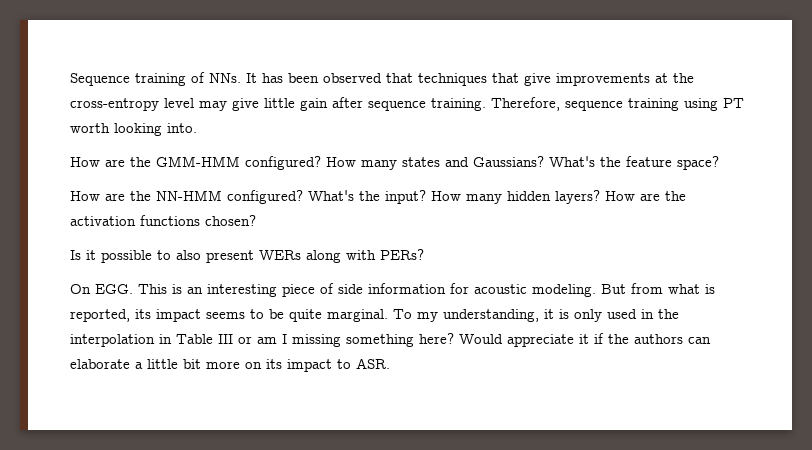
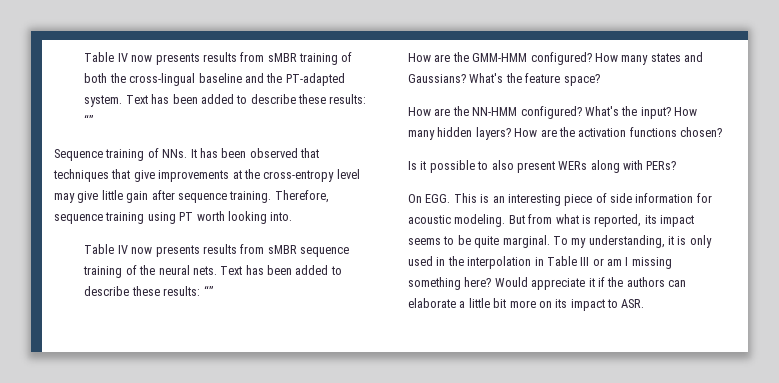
(70, 79) none -> [84,52,353,65] [84,73,345,86] [84,94,367,107] [84,114,94,125] Table IV now presents results from sMBR training of both the cross-lingual baseline and the PT-adapted system. Text has been added to describe these results: “” //
(197, 128) none -> [84,244,350,257] [83,265,342,278] [84,285,213,296] // Table IV now presents results from sMBR sequence training of the neural nets. Text has been added to describe these results: “”

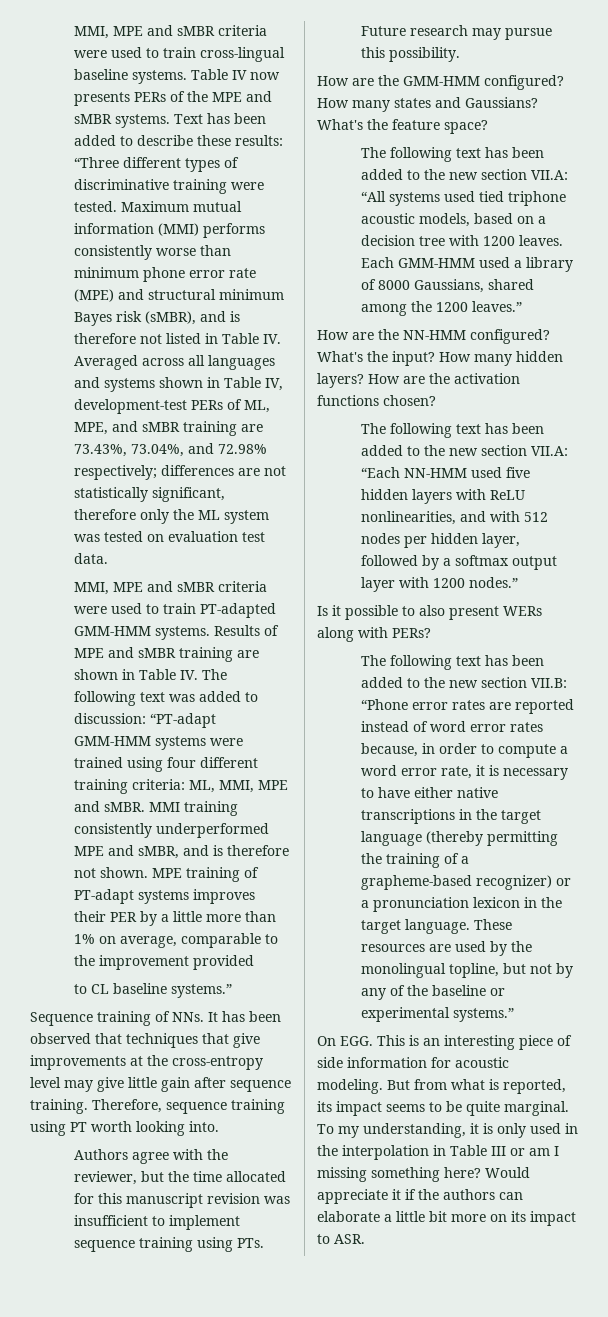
[84,52,353,65] [84,73,345,86] [84,94,367,107] [84,114,94,125] Table IV now presents results from sMBR training of both the cross-lingual baseline and the PT-adapted system. Text has been added to describe these results: “” -> [74,25,268,39] [74,47,286,62] [74,69,281,84] [74,91,273,106] [74,113,267,128] [74,135,284,146] [74,157,240,172] [74,179,265,194] [74,201,243,212] [74,223,266,238] [74,245,232,260] [74,267,257,282] [74,289,285,302] [74,311,241,326] [74,333,282,344] [74,355,276,370] [74,377,284,392] [74,399,271,414] [74,421,264,436] [74,443,268,457] [74,465,287,480] [74,487,226,502] [74,509,270,524] [74,531,266,542] [74,553,109,564] [74,581,268,595] [74,603,277,618] [74,625,280,640] [74,647,260,662] [74,669,228,680] [74,691,259,706] [74,713,217,728] [74,736,244,750] [74,757,259,772] [74,779,289,794] [74,801,239,816] [74,823,270,838] [74,845,290,859] [74,867,260,882] [74,889,256,904] [74,911,277,926] [74,933,279,948] [74,955,255,970] [74,983,233,998] MMI, MPE and sMBR criteria were used to train cross-lingual baseline systems. Table IV now presents PERs of the MPE and sMBR systems. Text has been added to describe these results: “Three different types of discriminative training were tested. Maximum mutual information (MMI) performs consistently worse than minimum phone error rate (MPE) and structural minimum Bayes risk (sMBR), and is therefore not listed in Table IV. Averaged across all languages and systems shown in Table IV, development-test PERs of ML, MPE, and sMBR training are 73.43%, 73.04%, and 72.98% respectively; differences are not statistically significant, therefore only the ML system was tested on evaluation test data. // MMI, MPE and sMBR criteria were used to train PT-adapted GMM-HMM systems. Results of MPE and sMBR training are shown in Table IV. The following text was added to discussion: “PT-adapt GMM-HMM systems were trained using four different training criteria: ML, MMI, MPE and sMBR. MMI training consistently underperformed MPE and sMBR, and is therefore not shown. MPE training of PT-adapt systems improves their PER by a little more than 1% on average, comparable to the improvement provided // to CL baseline systems.”
[84,244,350,257] [83,265,342,278] [84,285,213,296] Table IV now presents results from sMBR sequence training of the neural nets. Text has been added to describe these results: “” -> [74,1149,229,1164] [74,1171,287,1185] [74,1193,291,1208] [74,1215,241,1230] [74,1237,265,1252] [361,25,553,40] [361,47,461,62] Authors agree with the reviewer, but the time allocated for this manuscript revision was insufficient to implement sequence training using PTs. Future research may pursue this possibility.
(600, 80) none -> [361,147,545,162] [361,169,569,180] [361,191,567,206] [361,213,547,227] [361,235,564,246] [361,257,574,272] [361,279,535,293] [361,301,523,316] // The following text has been added to the new section VII.A: “All systems used tied triphone acoustic models, based on a decision tree with 1200 leaves. Each GMM-HMM used a library of 8000 Gaussians, shared among the 1200 leaves.”
(722, 132) none -> [361,423,545,438] [361,445,569,456] [361,467,531,478] [361,489,526,504] [361,511,549,525] [361,533,521,548] [361,555,558,570] [361,577,519,592] // The following text has been added to the new section VII.A: “Each NN-HMM used five hidden layers with ReLU nonlinearities, and with 512 nodes per hidden layer, followed by a softmax output layer with 1200 nodes.”
(677, 165) none -> [361,655,545,670] [361,677,568,688] [361,699,575,714] [361,721,544,732] [361,743,569,758] [361,765,569,780] [361,787,499,798] [361,809,542,824] [361,831,559,846] [361,853,470,868] [361,875,572,890] [361,897,563,912] [361,919,513,934] [361,941,533,956] [361,963,574,978] [361,985,506,1000] [361,1007,515,1022] // The following text has been added to the new section VII.B: “Phone error rates are reported instead of word error rates because, in order to compute a word error rate, it is necessary to have either native transcriptions in the target language (thereby permitting the training of a grapheme-based recognizer) or a pronunciation lexicon in the target language. These resources are used by the monolingual topline, but not by any of the baseline or experimental systems.”

